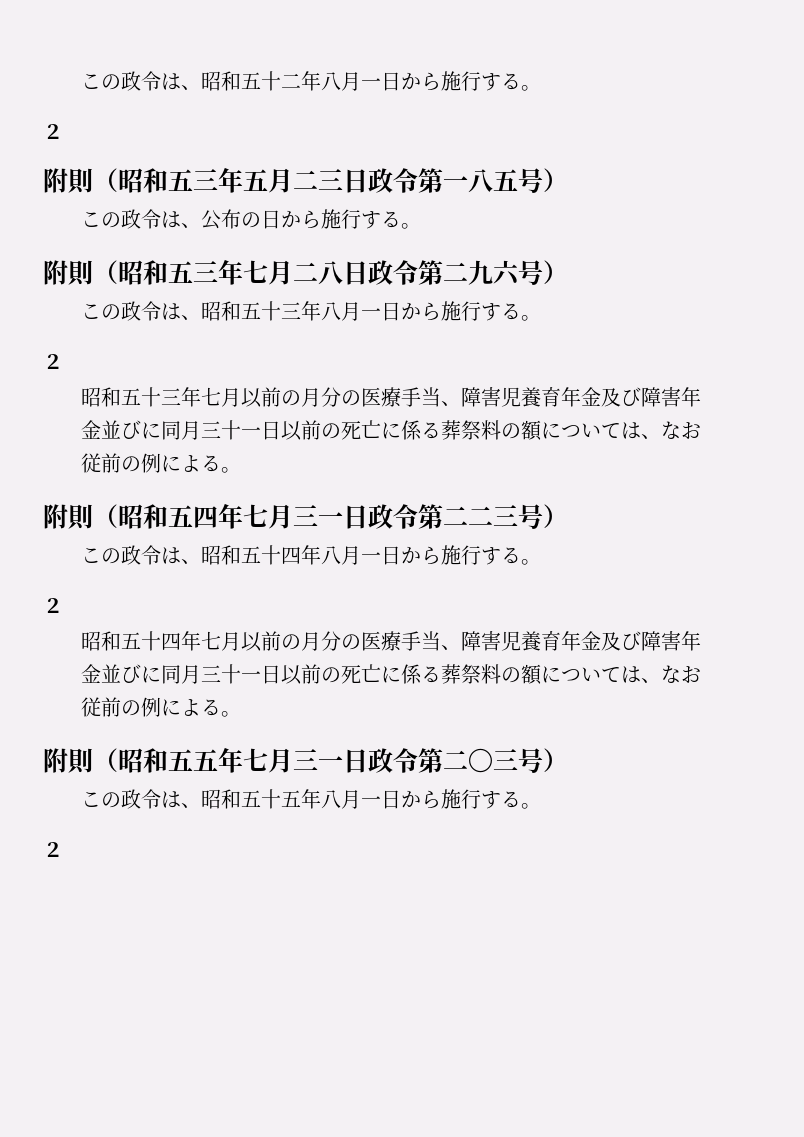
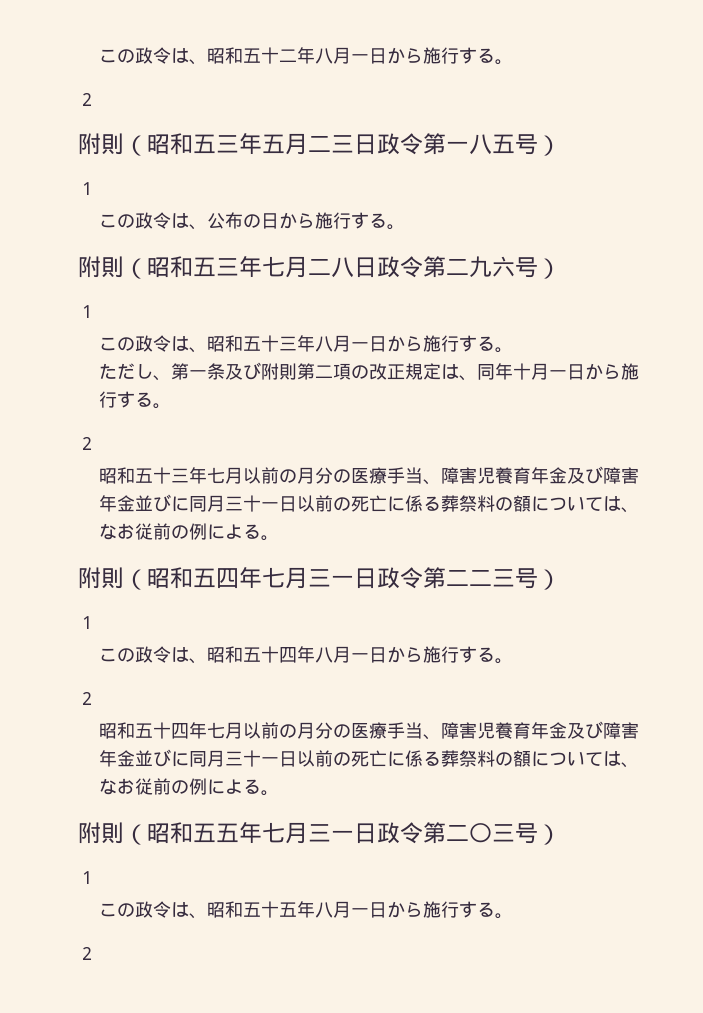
(568, 180) none -> [78,182,96,195] // １
(568, 272) none -> [78,305,96,318] // １
(542, 318) none -> [99,362,640,381] [99,391,172,409] // ただし、第一条及び附則第二項の改正規定は、同年十月一日から施行する。
(568, 516) none -> [78,616,96,629] // １
(568, 760) none -> [78,871,96,884] // １

